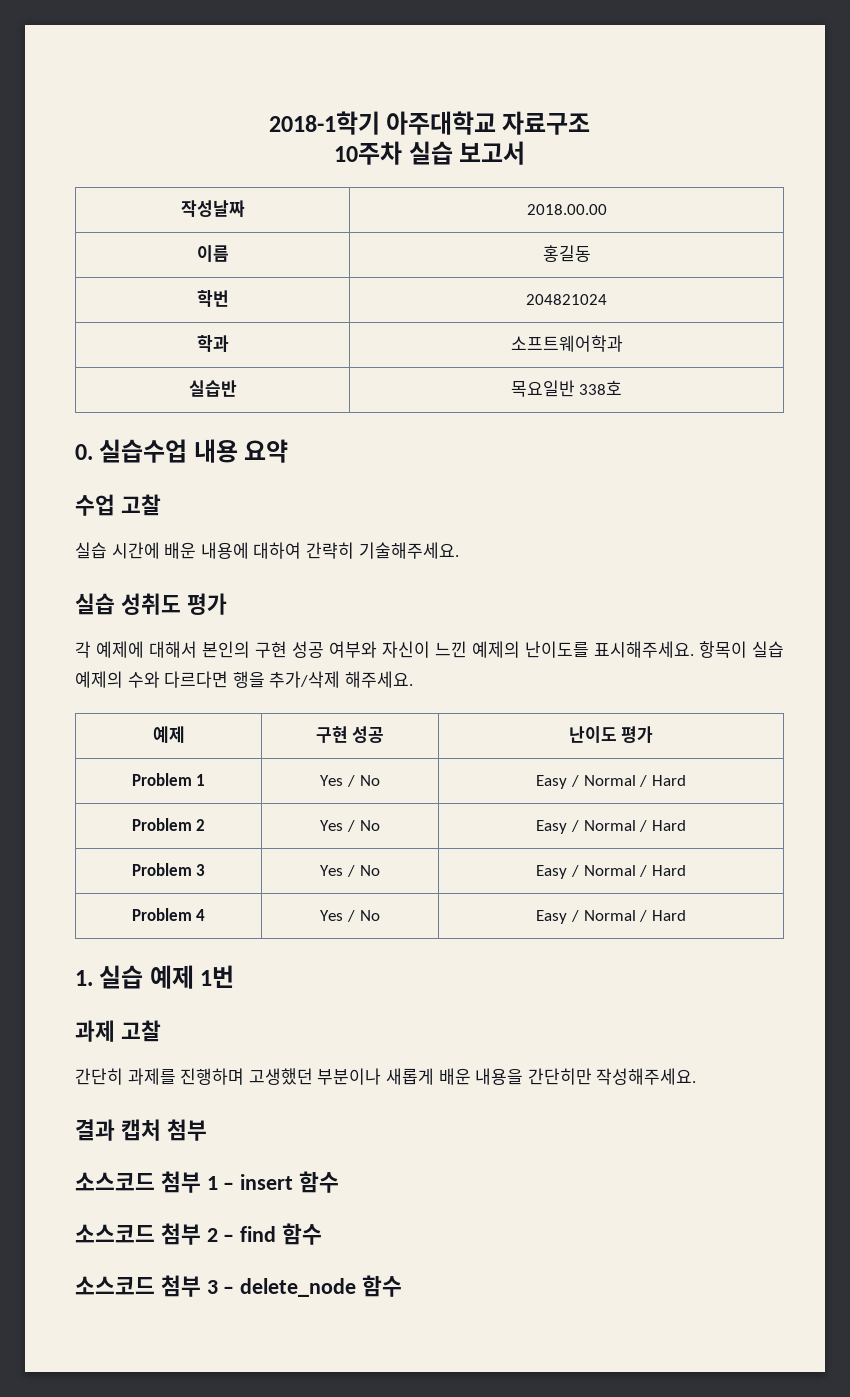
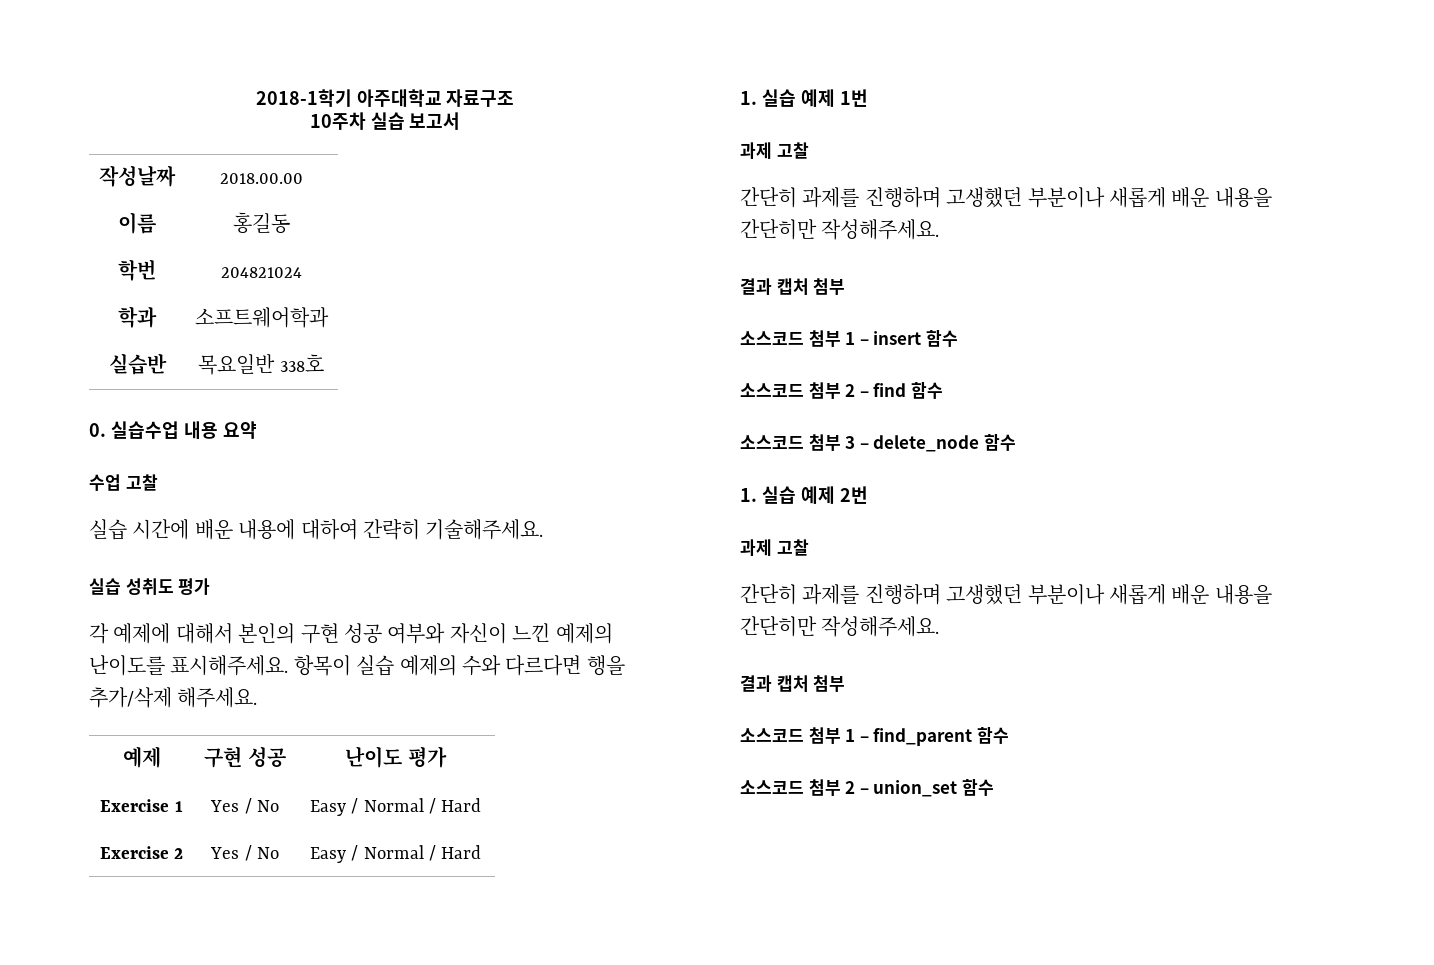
[131,773,192,786] Problem -> [100,799,170,812] Exercise
[131,818,192,831] Problem -> [99,846,169,859] Exercise
[131,863,206,876] [320,865,380,877] [536,865,686,879] [131,908,206,921] [320,910,380,922] [536,910,686,924] // Problem 3 | Yes / No | Easy / Normal / Hard // Problem 4 | Yes / No | Easy / Normal / Hard -> (482, 852) none
(403, 1286) none -> [740,486,868,504] [740,539,809,556] [740,584,1272,605] [740,616,940,637] [740,675,846,692] [740,727,1009,746] [740,779,994,797] // 1. 실습 예제 2번 // 과제 고찰 // 간단히 과제를 진행하며 고생했던 부분이나 새롭게 배운 내용을 간단히만 작성해주세요. // 결과 캡처 첨부 // 소스코드 첨부 1 – find_parent 함수 // 소스코드 첨부 2 – union_set 함수

